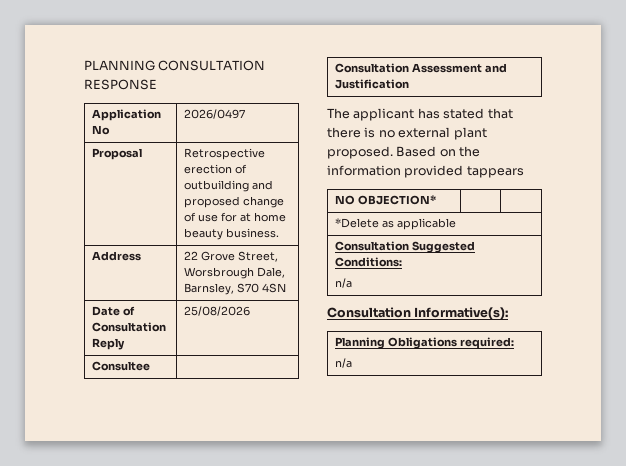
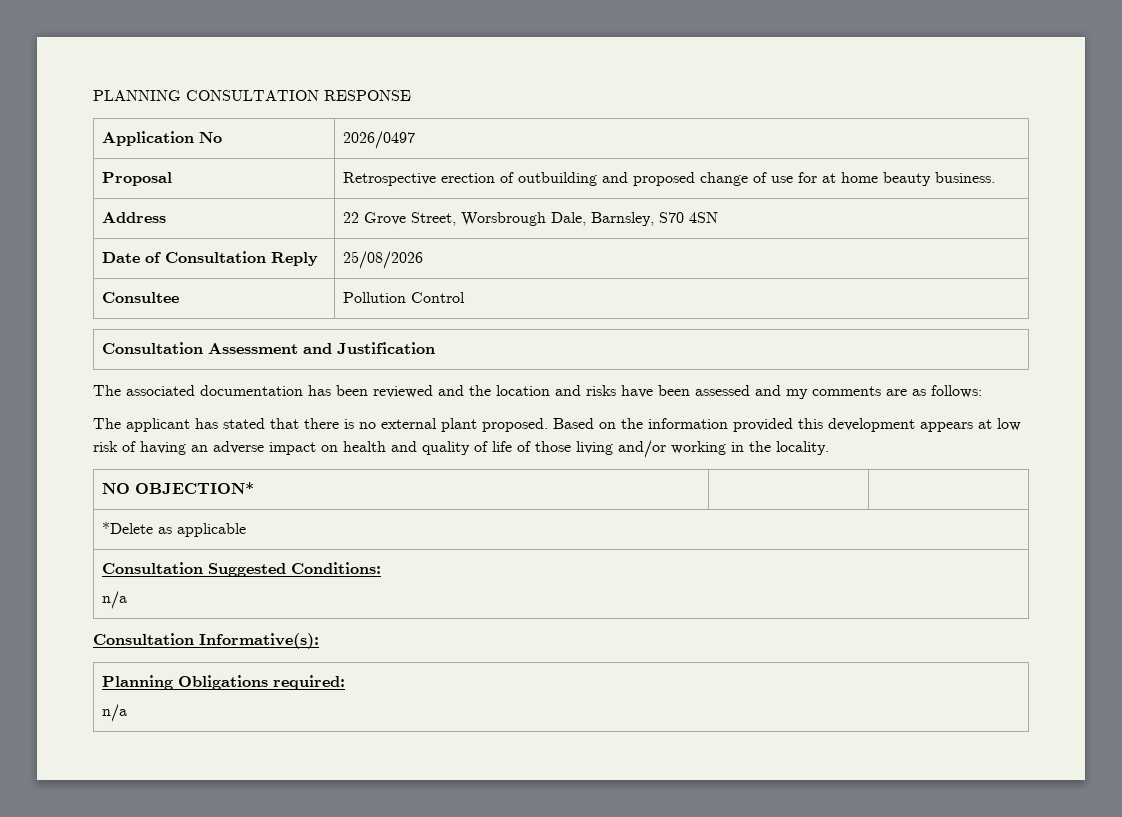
(150, 366) none -> [342,292,465,303] Pollution Control
(409, 84) none -> [93,385,982,399] // The associated documentation has been reviewed and the location and risks have been assessed and my comments are as follows:
[466,166,524,178] tappears -> [798,418,1021,432] [93,440,829,458] this development appears at low risk of having an adverse impact on health and quality of life of those living and/or working in the locality.

